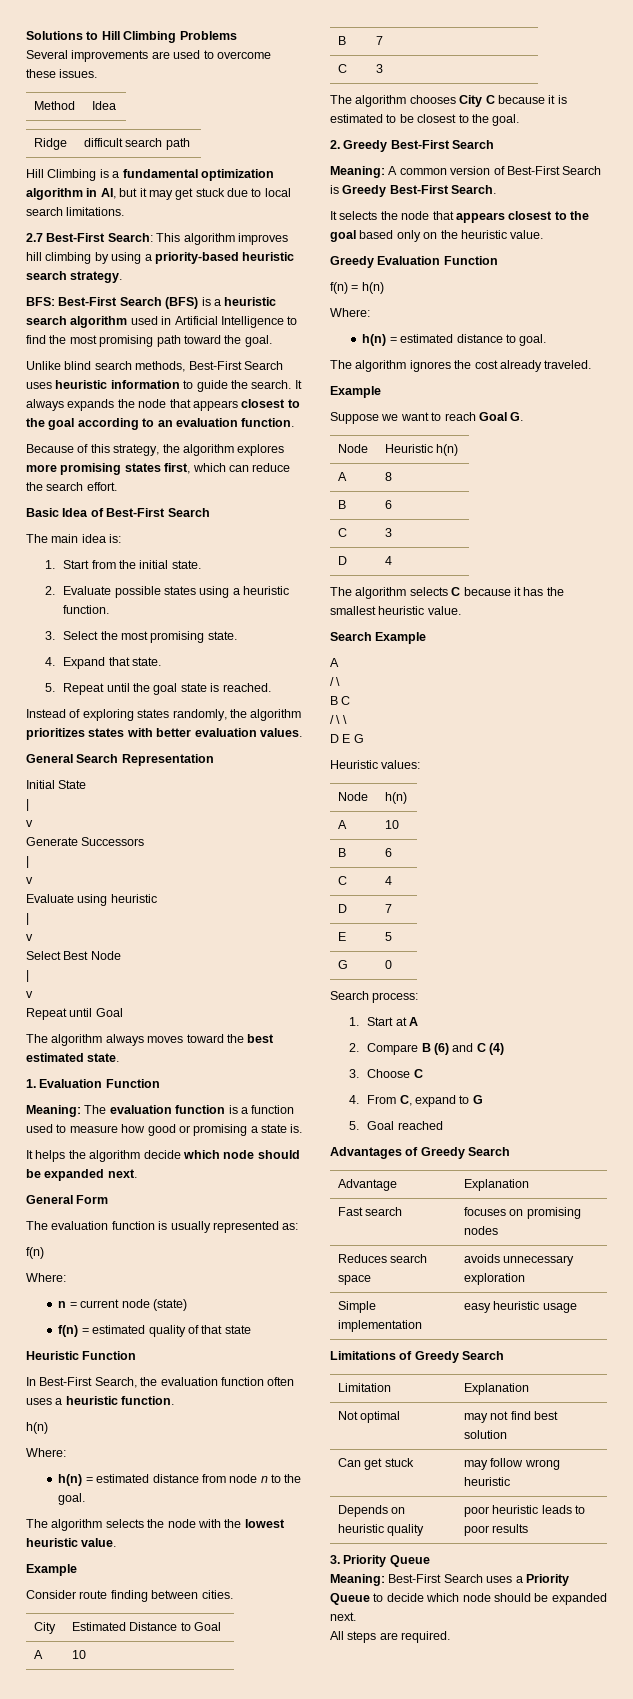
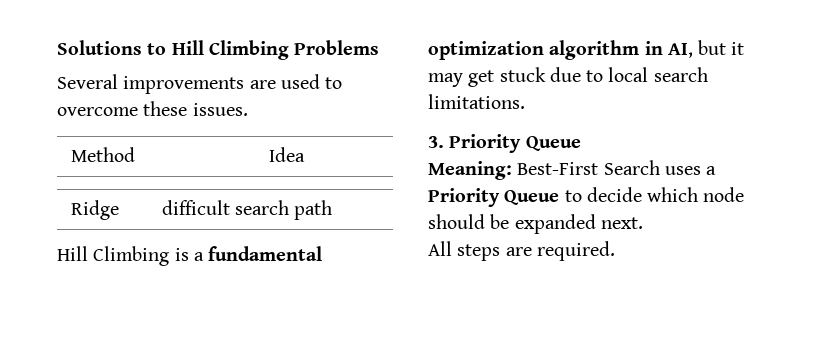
[26,233,288,245] [26,252,295,264] [26,271,123,283] [26,297,277,309] [26,316,298,328] [26,335,272,347] [26,361,283,372] [26,380,302,392] [26,399,300,411] [26,418,295,430] [26,444,285,456] [26,463,291,475] [26,482,117,491] [26,508,210,517] [26,534,122,543] [44,560,201,569] [44,586,290,598] [63,605,110,614] [44,631,237,643] [44,657,161,669] [44,683,271,695] [26,709,302,721] [26,728,302,740] [26,754,214,766] [26,780,87,789] [26,799,29,811] [26,820,33,827] [26,837,145,846] [26,856,29,868] [26,877,33,884] [26,894,157,906] [26,913,29,925] [26,934,33,941] [26,951,121,960] [26,970,29,982] [26,991,33,998] [26,1008,123,1020] [26,1034,275,1046] [26,1053,120,1062] [26,1079,160,1088] [26,1105,295,1117] [26,1124,303,1136] [26,1150,300,1162] [26,1169,137,1181] [26,1195,109,1204] [26,1221,299,1233] [26,1247,44,1259] [26,1273,66,1282] [58,1299,187,1311] [58,1325,251,1337] [26,1351,137,1360] [26,1377,295,1388] [26,1396,175,1405] [26,1422,48,1434] [26,1448,66,1457] [58,1474,302,1486] [58,1493,86,1505] [26,1519,285,1531] [26,1538,117,1547] [26,1564,77,1576] [26,1590,233,1602] [34,1622,57,1634] [72,1622,222,1631] [34,1650,44,1659] [72,1650,87,1659] [338,36,347,45] [376,36,384,45] [338,64,348,73] [376,64,384,73] [330,95,567,107] [330,114,520,126] [330,140,495,152] [330,166,602,178] [330,185,497,197] [330,211,589,223] [330,230,544,242] [330,256,498,268] [330,282,384,294] [330,308,370,317] [362,334,547,346] [330,360,592,372] [330,386,381,398] [330,412,524,424] [338,444,369,453] [385,444,459,456] [338,472,348,481] [385,472,393,481] [338,500,347,509] [385,500,393,509] [338,528,348,537] [385,528,393,537] [338,556,348,565] [385,556,393,565] [330,587,564,599] [330,606,461,615] [330,632,427,644] [330,658,339,667] [330,677,341,686] [330,696,351,705] [330,715,347,724] [330,734,364,743] [330,760,421,769] [338,792,369,801] [385,792,408,804] [338,820,348,829] [385,820,400,829] [338,848,347,857] [385,848,393,857] [338,876,348,885] [385,876,393,885] [338,904,348,913] [385,904,393,913] [338,932,347,941] [385,932,393,941] [338,960,349,969] [385,960,393,969] [330,991,419,1003] [348,1017,418,1026] [348,1043,505,1055] [348,1069,423,1078] [348,1095,483,1107] [348,1121,443,1130] [330,1147,511,1159] [338,1179,398,1191] [464,1179,530,1191] [338,1207,403,1216] [464,1207,581,1219] [464,1226,499,1235] [338,1254,428,1263] [338,1275,372,1285] [464,1254,575,1266] [464,1273,526,1285] [338,1301,377,1313] [338,1320,423,1332] [464,1301,577,1313] [330,1351,505,1363] [338,1383,392,1392] [464,1383,530,1395] [338,1411,401,1423] [464,1411,559,1423] [464,1430,508,1439] [338,1458,414,1470] [464,1458,560,1470] [464,1477,511,1486] [338,1505,406,1517] [338,1524,425,1536] [464,1505,586,1517] [464,1524,529,1536] // 2.7 Best-First Search: This algorithm improves hill climbing by using a priority-based heuristic search strategy. // BFS: Best-First Search (BFS) is a heuristic search algorithm used in Artificial Intelligence to find the most promising path toward the goal. // Unlike blind search methods, Best-First Search uses heuristic information to guide the search. It always expands the node that appears closest to the goal according to an evaluation function. // Because of this strategy, the algorithm explores more promising states first, which can reduce the search effort. // Basic Idea of Best-First Search // The main idea is: // 1. Start from the initial state. // 2. Evaluate possible states using a heuristic function. // 3. Select the most promising state. // 4. Expand that state. // 5. Repeat until the goal state is reached. // Instead of exploring states randomly, the algorithm prioritizes states with better evaluation values. // General Search Representation // Initial State // | // v // Generate Successors // | // v // Evaluate using heuristic // | // v // Select Best Node // | // v // Repeat until Goal // The algorithm always moves toward the best estimated state. // 1. Evaluation Function // Meaning: The evaluation function is a function used to measure how good or promising a state is. // It helps the algorithm decide which node should be expanded next. // General Form // The evaluation function is usually represented as: // f(n) // Where: // n = current node (state) // f(n) = estimated quality of that state // Heuristic Function // In Best-First Search, the evaluation function often uses a heuristic function. // h(n) // Where: // h(n) = estimated distance from node n to the goal. // The algorithm selects the node with the lowest heuristic value. // Example // Consider route finding between cities. // City | Estimated Distance to Goal // A | 10 // B | 7 // C | 3 // The algorithm chooses City C because it is estimated to be closest to the goal. // 2. Greedy Best-First Search // Meaning: A common version of Best-First Search is Greedy Best-First Search. // It selects the node that appears closest to the goal based only on the heuristic value. // Greedy Evaluation Function // f(n) = h(n) // Where: // h(n) = estimated distance to goal. // The algorithm ignores the cost already traveled. // Example // Suppose we want to reach Goal G. // Node | Heuristic h(n) // A | 8 // B | 6 // C | 3 // D | 4 // The algorithm selects C because it has the smallest heuristic value. // Search Example // A // / \ // B C // / \ \ // D E G // Heuristic values: // Node | h(n) // A | 10 // B | 6 // C | 4 // D | 7 // E | 5 // G | 0 // Search process: // 1. Start at A // 2. Compare B (6) and C (4) // 3. Choose C // 4. From C, expand to G // 5. Goal reached // Advantages of Greedy Search // Advantage | Explanation // Fast search | focuses on promising nodes // Reduces search space | avoids unnecessary exploration // Simple implementation | easy heuristic usage // Limitations of Greedy Search // Limitation | Explanation // Not optimal | may not find best solution // Can get stuck | may follow wrong heuristic // Depends on heuristic quality | poor heuristic leads to poor results -> (525, 101) none

